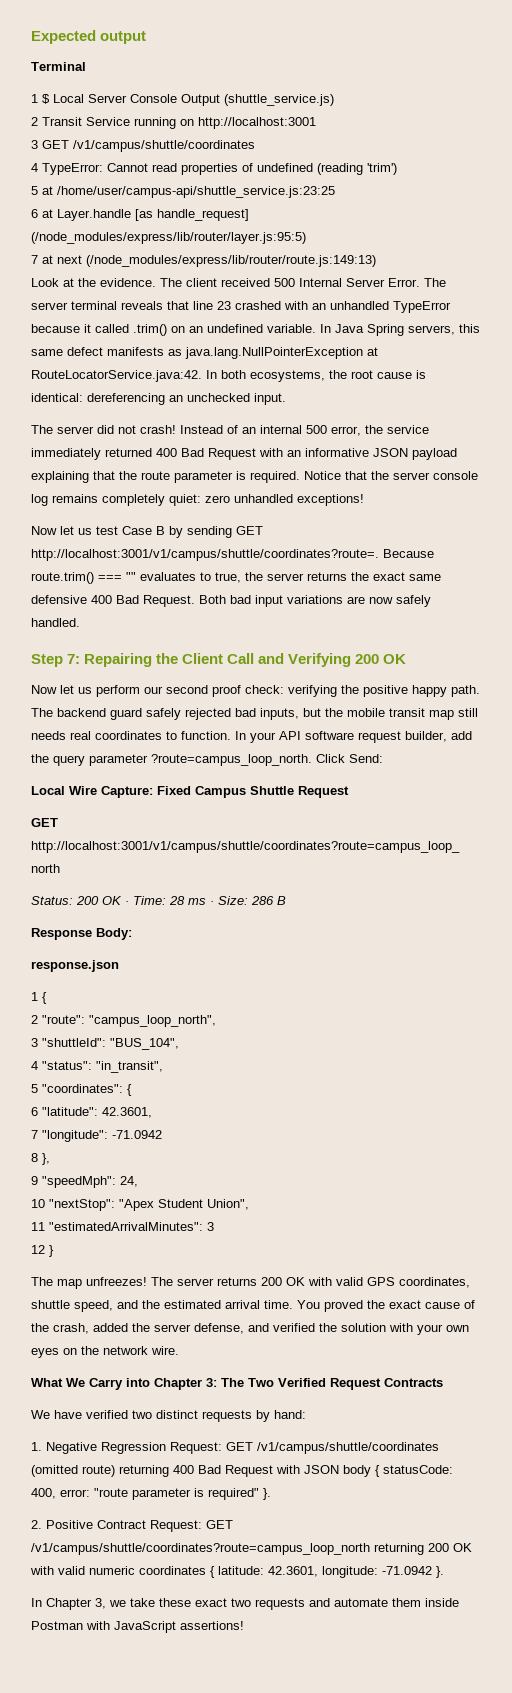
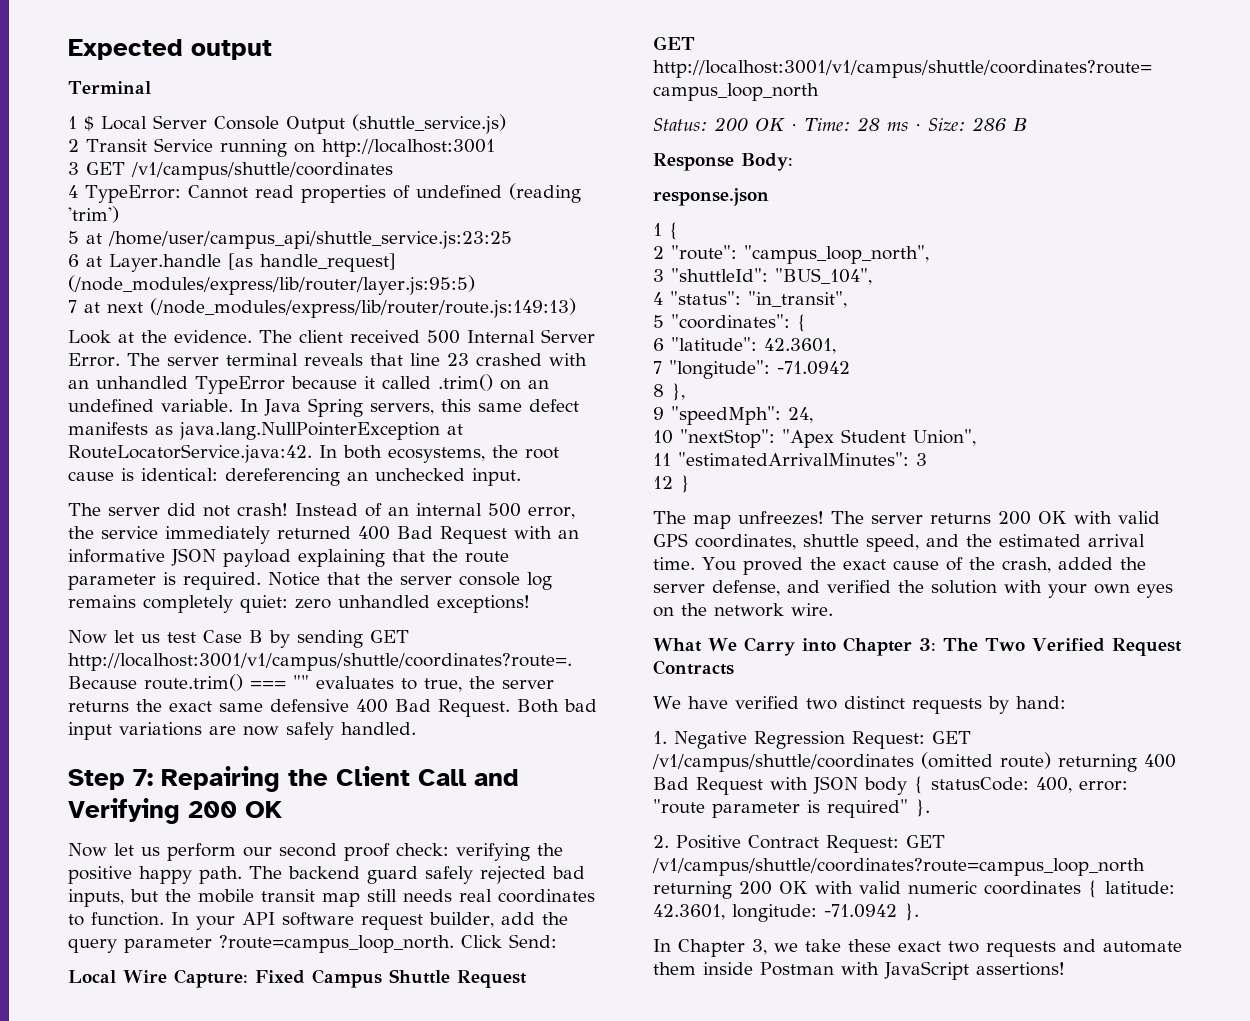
[57,186,335,198] /home/user/campus-api/shuttle_service.js:23:25 -> [108,231,512,249] /home/user/campus_api/shuttle_service.js:23:25

